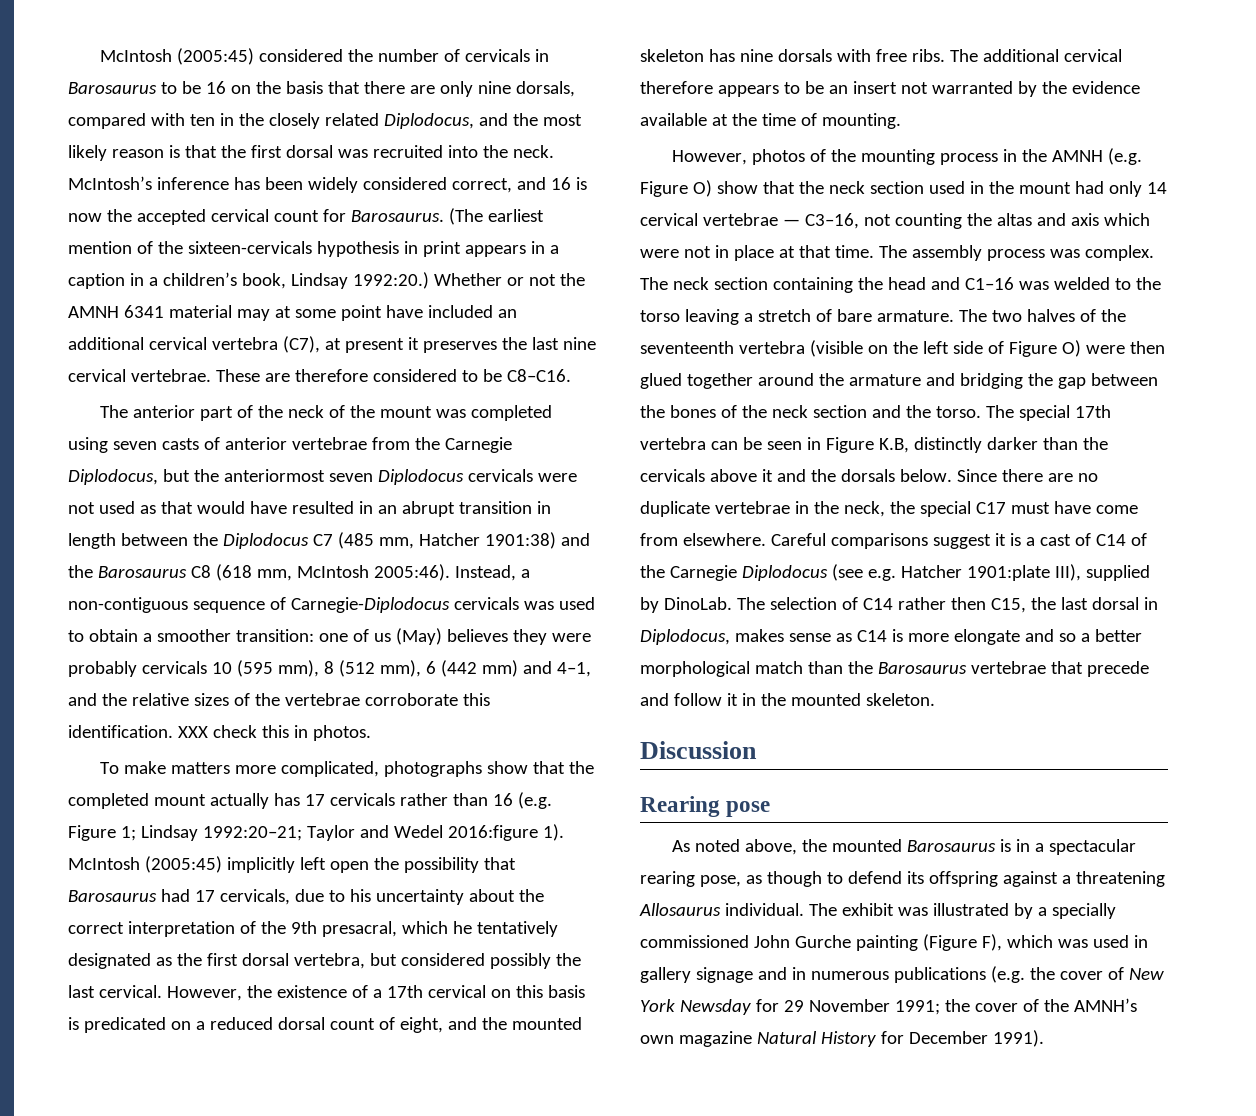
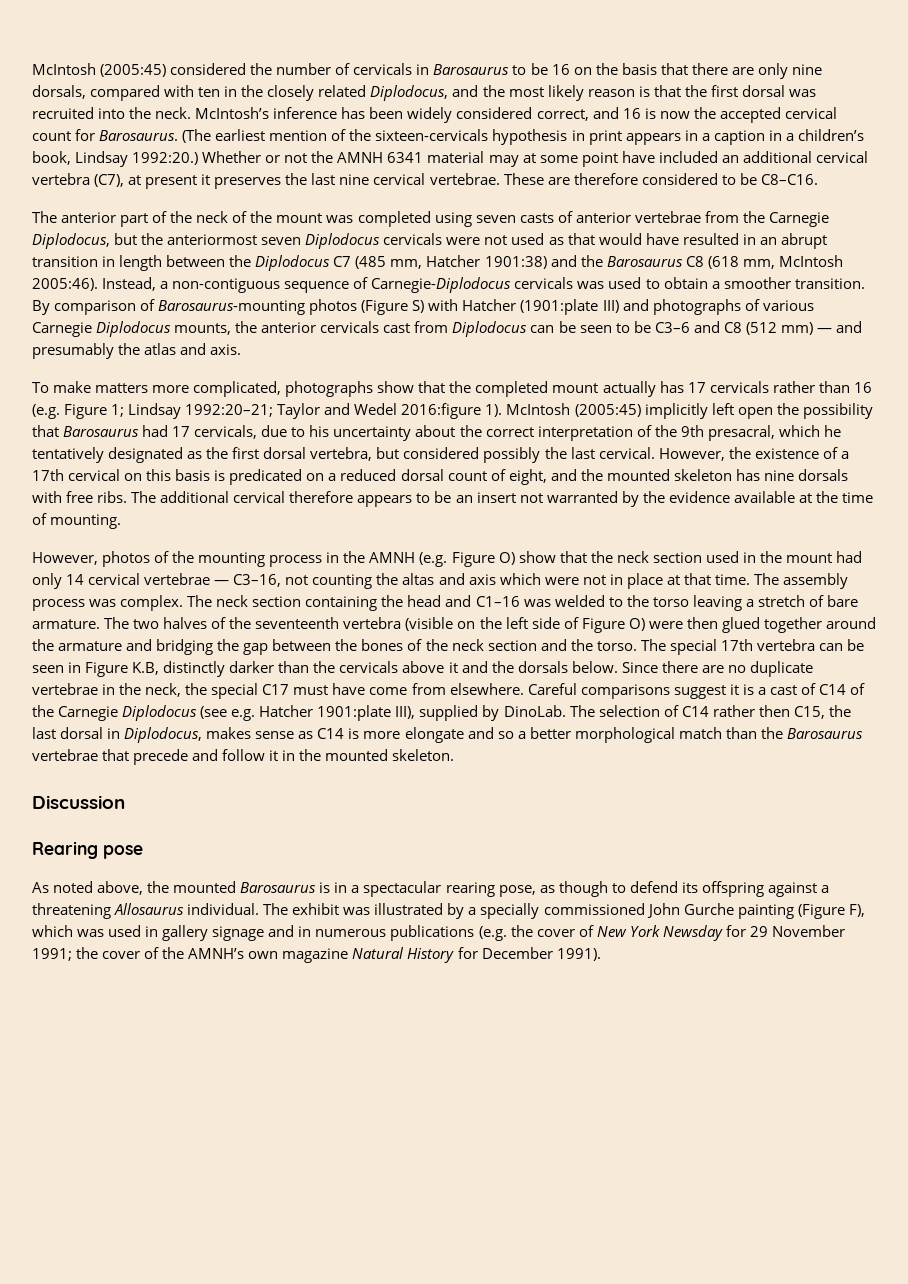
[235,628,591,645] [68,660,591,677] [68,693,490,706] [68,725,371,741] transition: one of us (May) believes they were probably cervicals 10 (595 mm), 8 (512 mm), 6 (442 mm) and 4–1, and the relative sizes of the vertebrae corroborate this identification. XXX check this in photos. -> [794,278,865,289] [32,299,814,315] [32,321,862,337] [32,343,242,359] transition. By comparison of Barosaurus-mounting photos (Figure S) with Hatcher (1901:plate III) and photographs of various Carnegie Diplodocus mounts, the anterior cervicals cast from Diplodocus can be seen to be C3–6 and C8 (512 mm) — and presumably the atlas and axis.

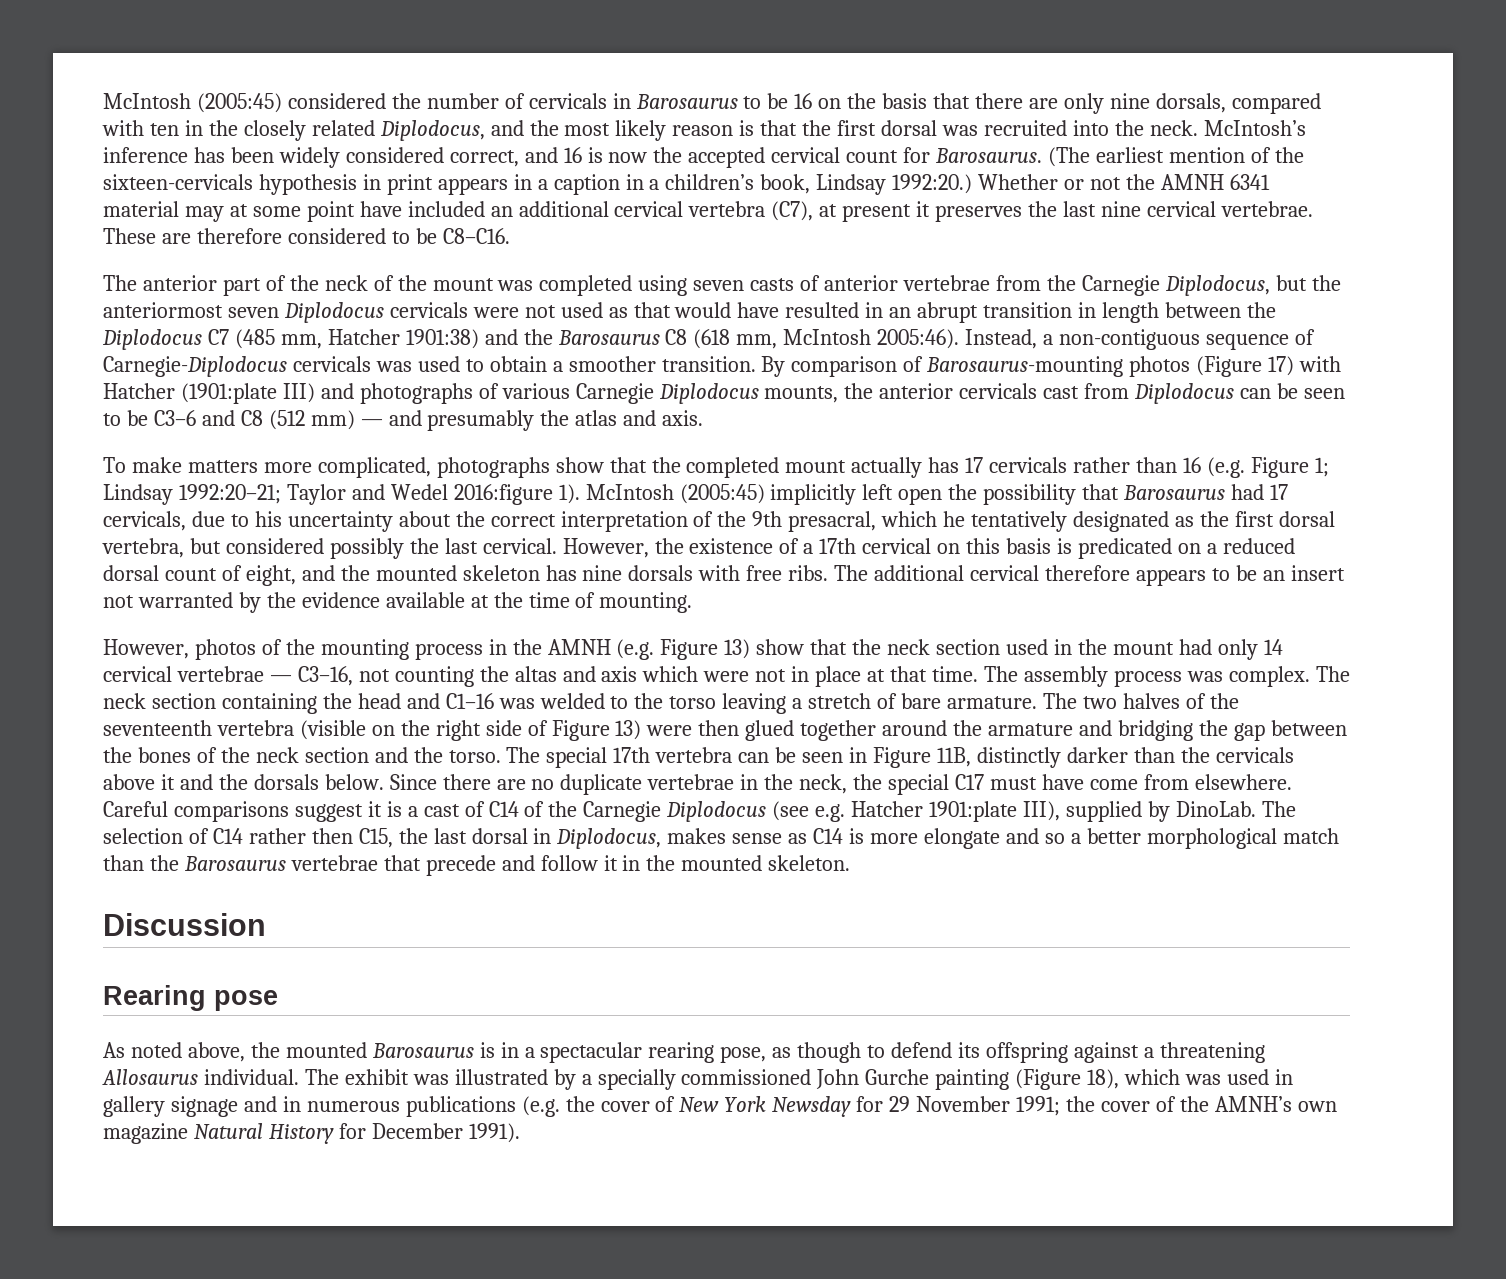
[412,300,425,313] S) -> [1268,356,1295,376] 17)
[498,552,515,565] O) -> [724,639,751,659] 13)
[505,617,528,629] left -> [435,720,481,741] right
[628,618,645,631] O) -> [615,720,642,740] 13)
[132,662,160,675] K.B, -> [936,747,971,767] 11B,
[848,904,865,917] F), -> [1087,1069,1120,1089] 18),

